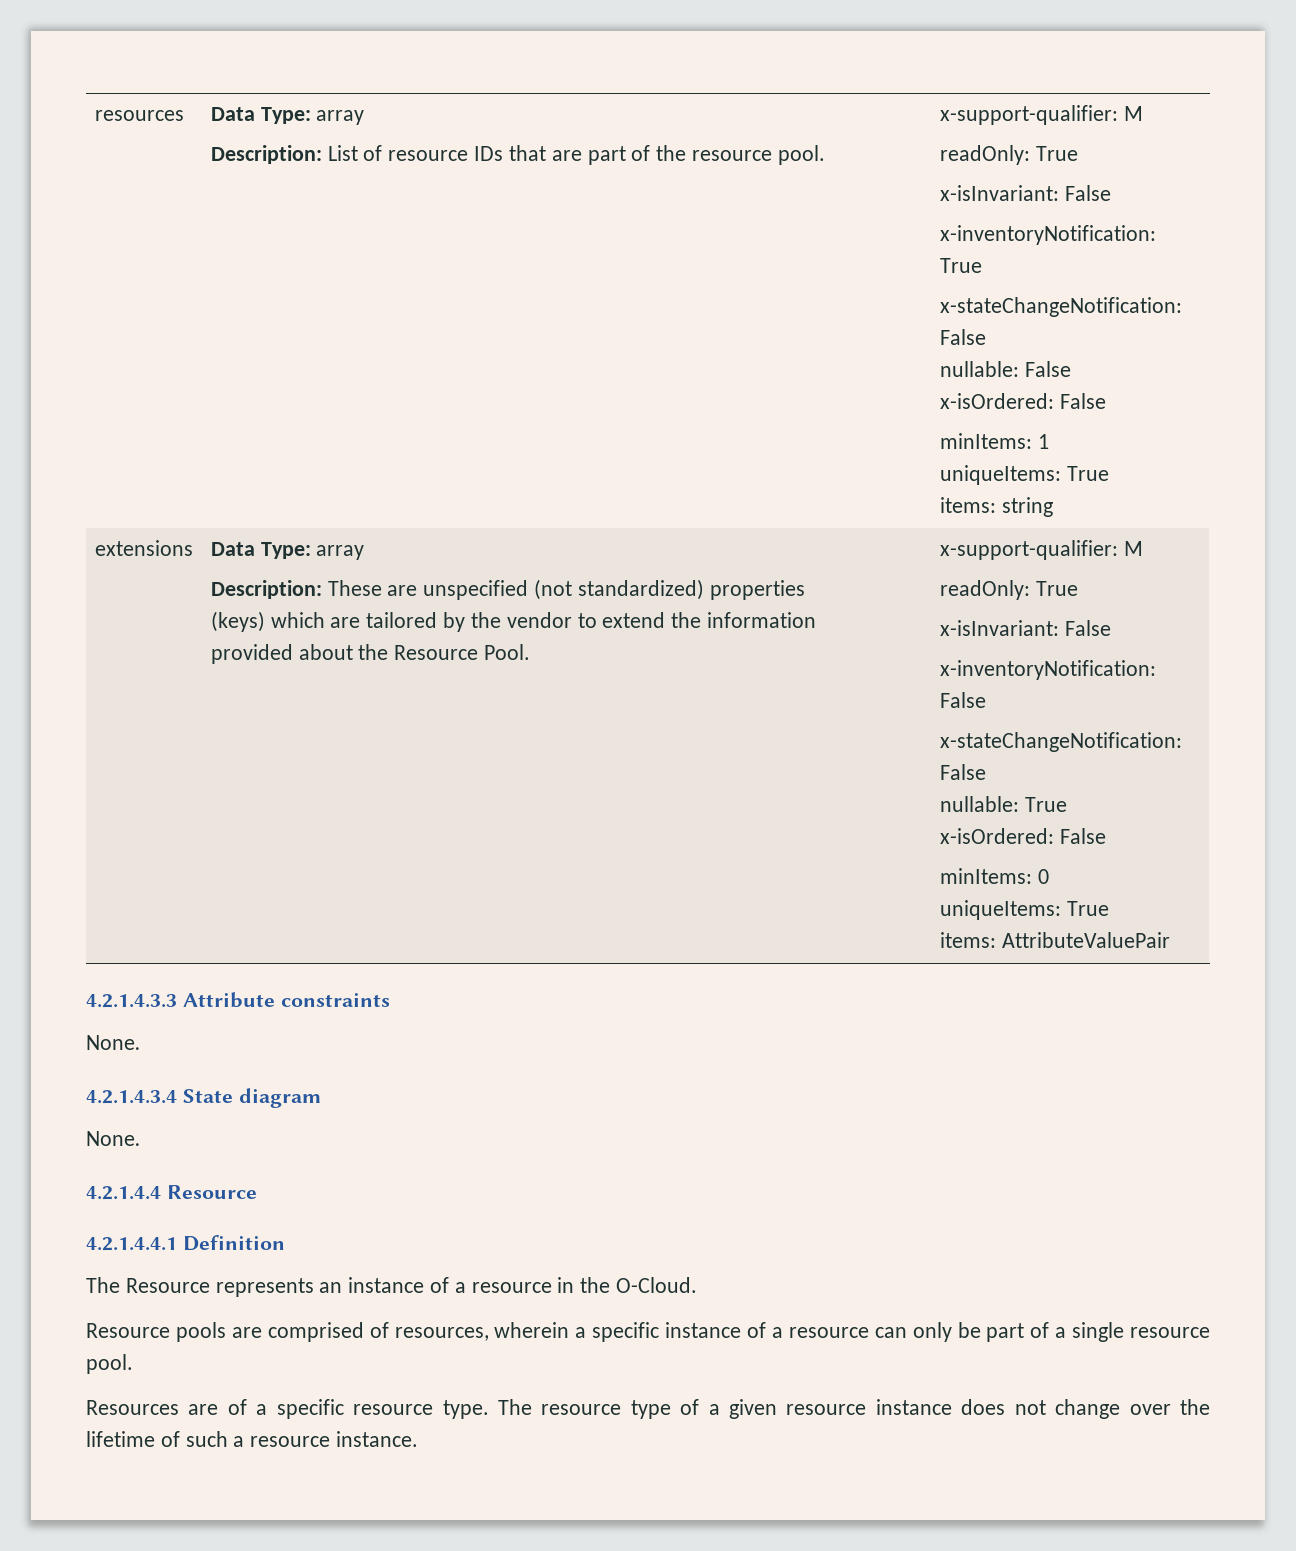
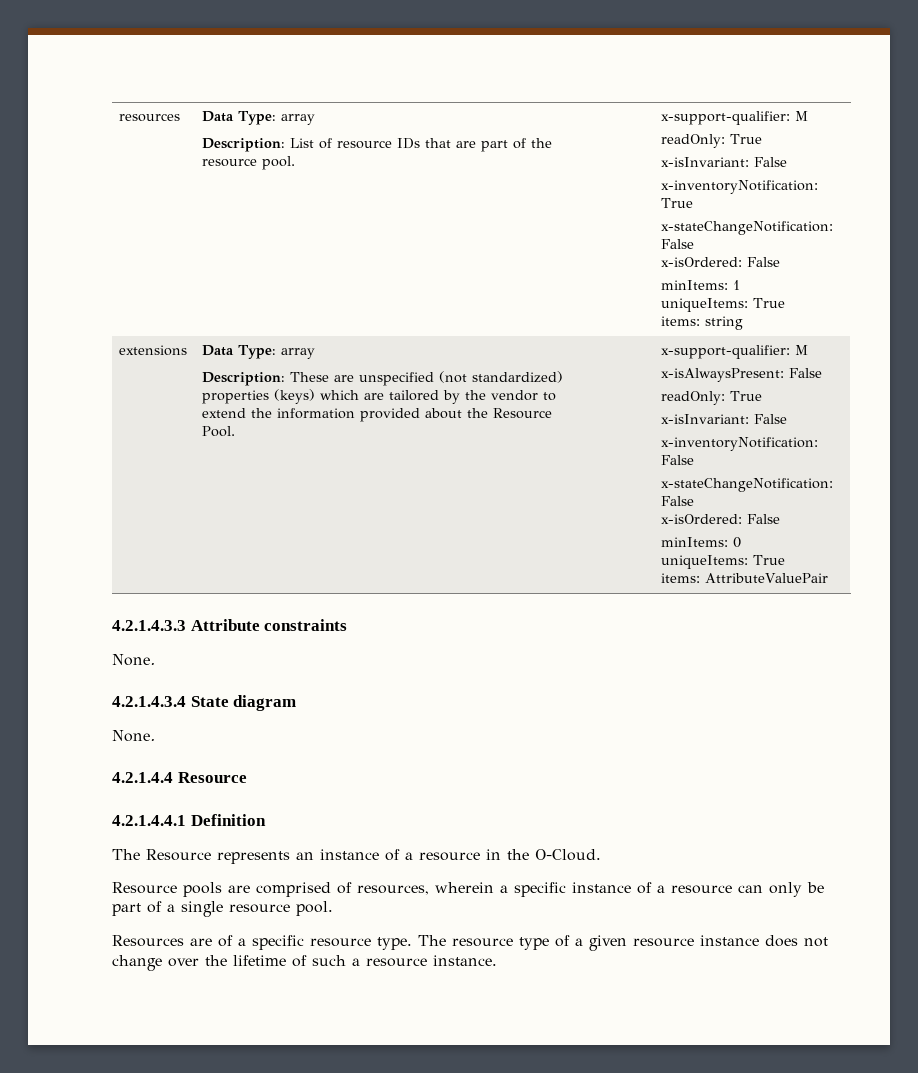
[940,361,1071,377] // nullable: False -> (695, 244) none
(1143, 548) none -> [661,368,823,382] // x-isAlwaysPresent: False
[940,796,1067,812] // nullable: True -> (695, 501) none

